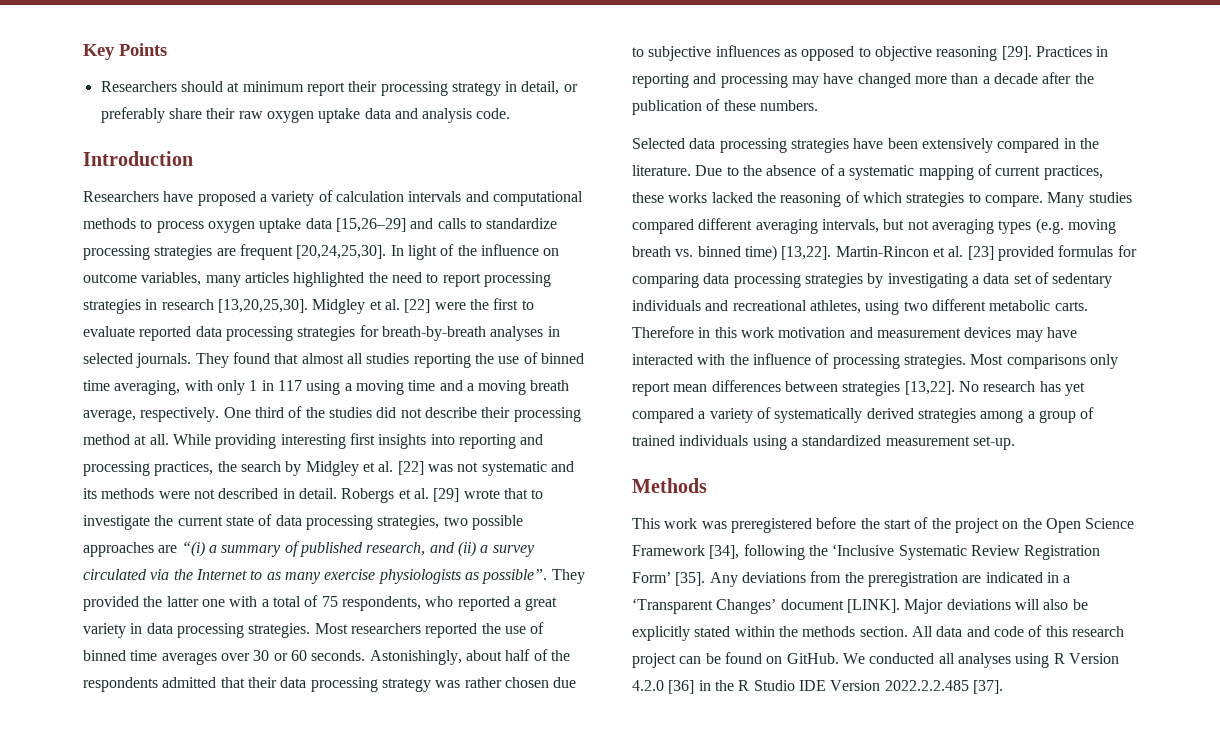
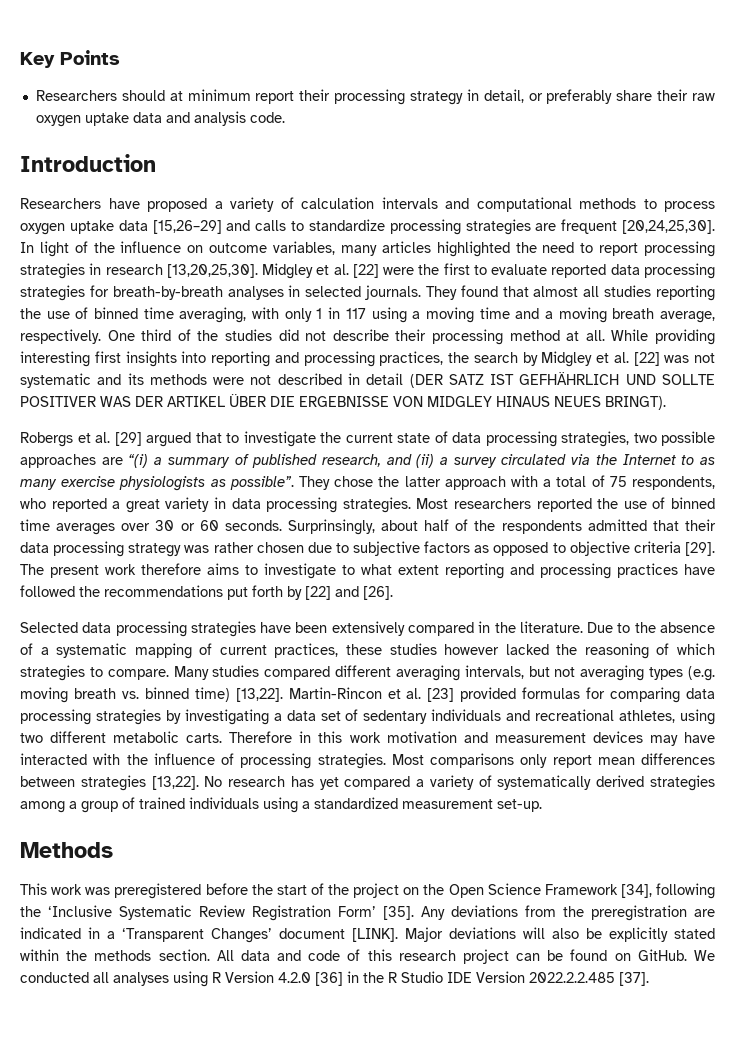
[298,488,337,499] detail. -> [366,372,715,388] [20,394,666,410] detail (DER SATZ IST GEFHÄHRLICH UND SOLLTE POSITIVER WAS DER ARTIKEL ÜBER DIE ERGEBNISSE VON MIDGLEY HINAUS NEUES BRINGT). //
[463,489,500,499] wrote -> [146,432,191,447] argued
[83,596,139,611] provided -> [334,476,374,487] chose
[201,599,225,607] one -> [444,476,506,490] approach
[369,650,462,665] Astonishingly, -> [287,519,375,535] Surprinsingly,
[715,45,780,57] influences -> [424,541,471,553] factors
[936,46,1109,61] [632,72,1094,88] [632,99,818,115] reasoning [29]. Practices in reporting and processing may have changed more than a decade after the publication of these numbers. -> [633,541,715,556] [20,563,715,579] [20,585,393,600] criteria [29]. The present work therefore aims to investigate to what extent reporting and processing practices have followed the recommendations put forth by [22] and [26].
[668,192,708,203] works -> [389,643,500,655] studies however

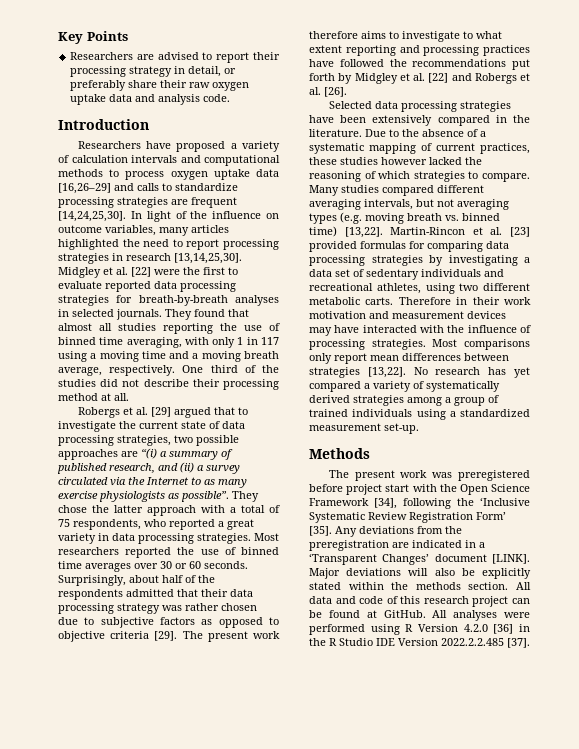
[121,89,251,101] should at minimum -> [136,52,213,60] are advised to
[152,220,222,234] [15,26–29] -> [58,183,111,194] [16,26–29]
[622,220,715,234] [20,24,25,30]. -> [58,211,126,222] [14,24,25,30].
[166,264,258,278] [13,20,25,30]. -> [174,253,242,264] [13,14,25,30].
[611,329,716,345] [20,351,715,367] [20,372,715,388] [20,394,666,410] While providing interesting first insights into reporting and processing practices, the search by Midgley et al. [22] was not systematic and its methods were not described in detail (DER SATZ IST GEFHÄHRLICH UND SOLLTE POSITIVER WAS DER ARTIKEL ÜBER DIE ERGEBNISSE VON MIDGLEY HINAUS NEUES BRINGT). -> (129, 397) none
[287,519,375,535] Surprinsingly, -> [58,575,126,586] Surprisingly,
[305,586,359,600] [22] and -> [354,73,530,84] [309,87,321,95] Midgley et al. [22] and Robergs et al.
[318,731,343,743] this -> [472,297,500,305] their
[20,883,47,895] This -> [328,470,395,481] The present
[251,883,420,898] the start of the project on -> [346,484,437,495] project start with
[614,949,715,961] [20,972,169,986] on GitHub. We conducted all analyses -> [366,610,530,621] [309,624,365,635] at GitHub. All analyses were performed

